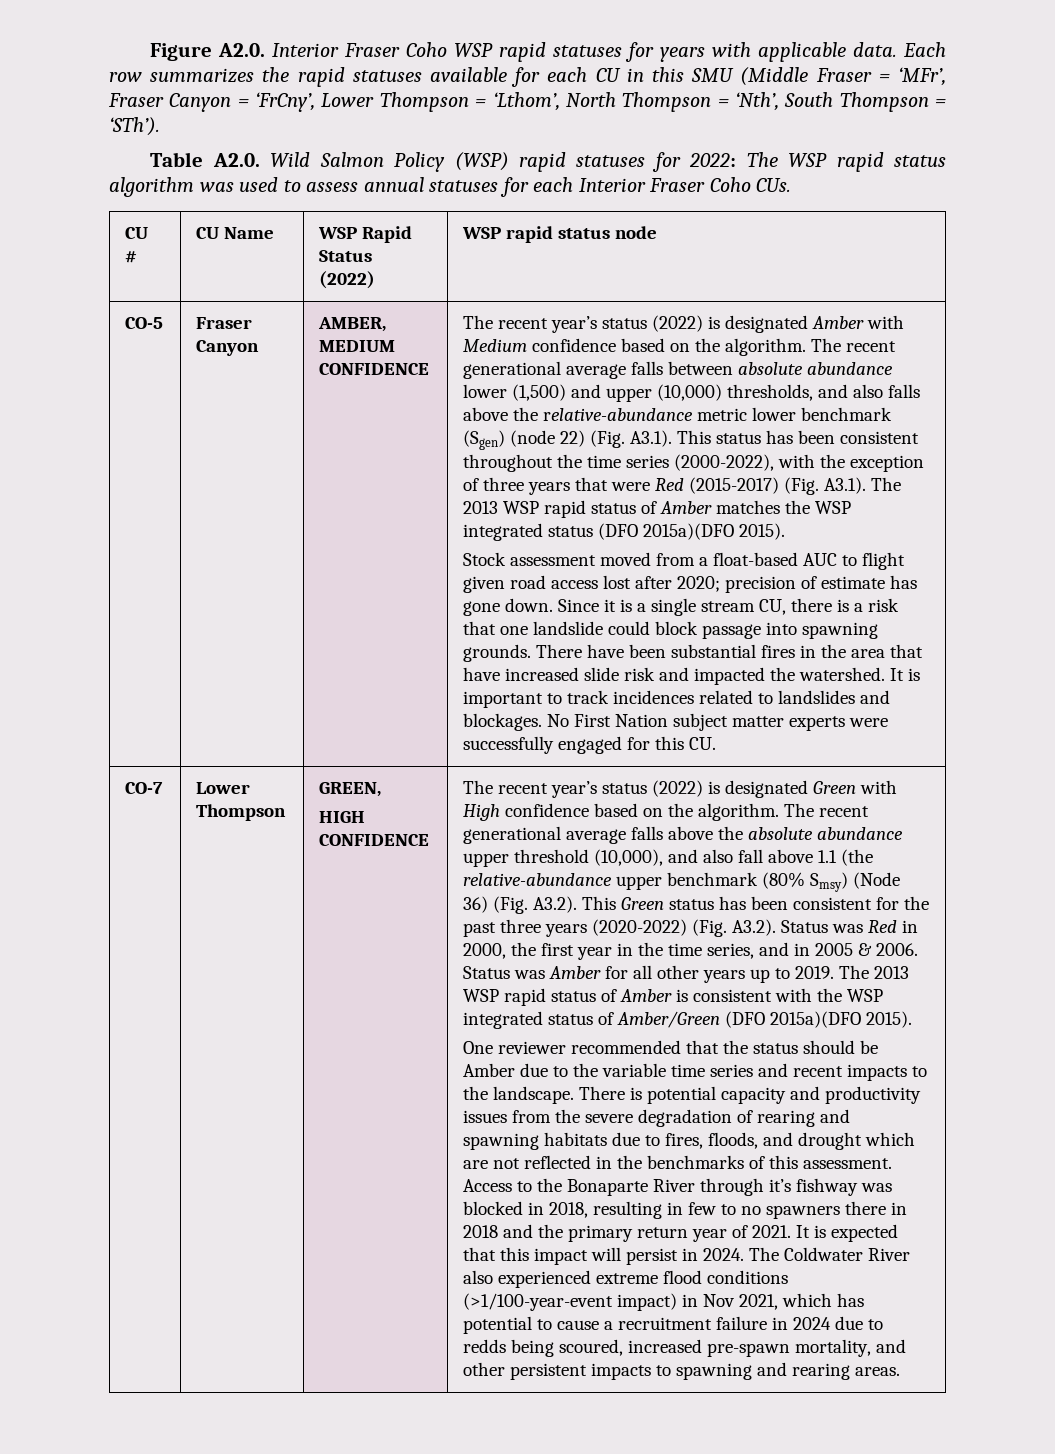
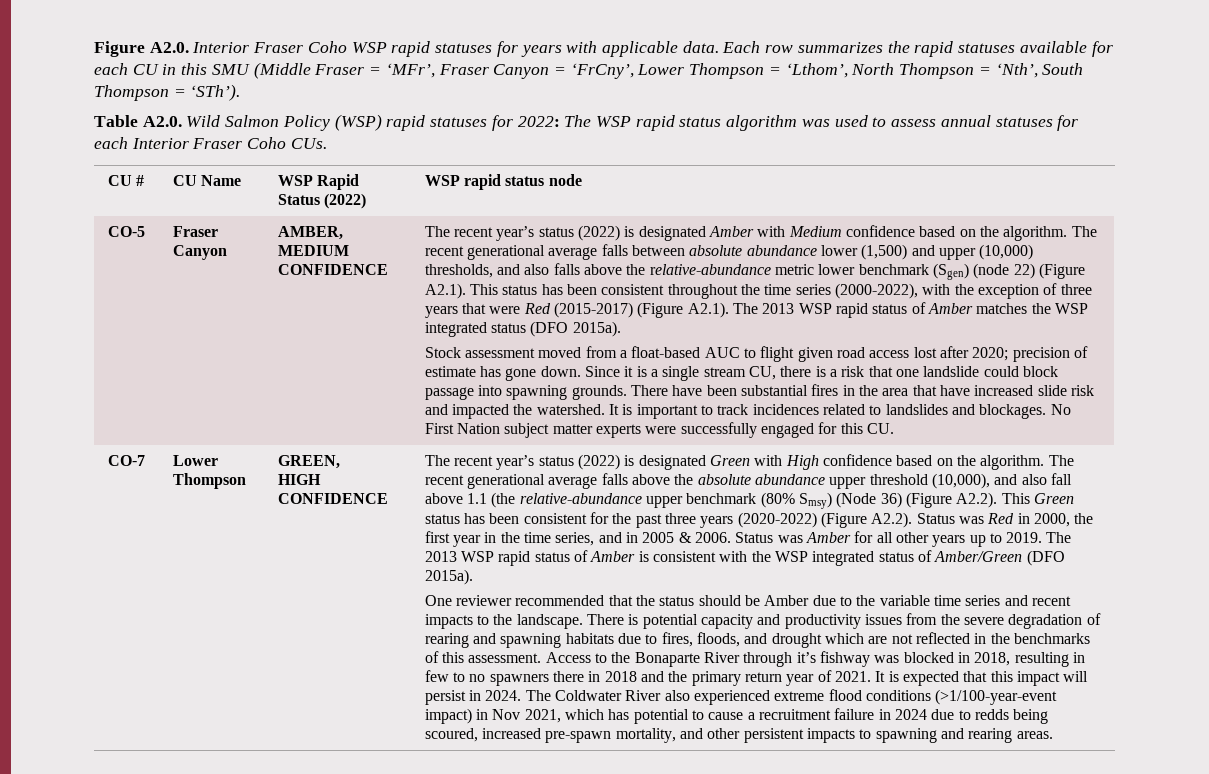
[590,430,673,448] (Fig. A3.1). -> [1038,263,1085,279] [424,283,466,299] (Figure A2.1).
[784,477,867,495] (Fig. A3.1). -> [637,302,729,318] (Figure A2.1).
[643,523,786,540] 2015a)(DFO 2015). -> [572,321,621,337] 2015a).
[493,896,578,914] (Fig. A3.2). -> [905,492,998,508] (Figure A2.2).
[692,919,777,937] (Fig. A3.2). -> [820,512,913,528] (Figure A2.2).
[770,1011,913,1028] 2015a)(DFO 2015). -> [424,569,473,585] 2015a).

